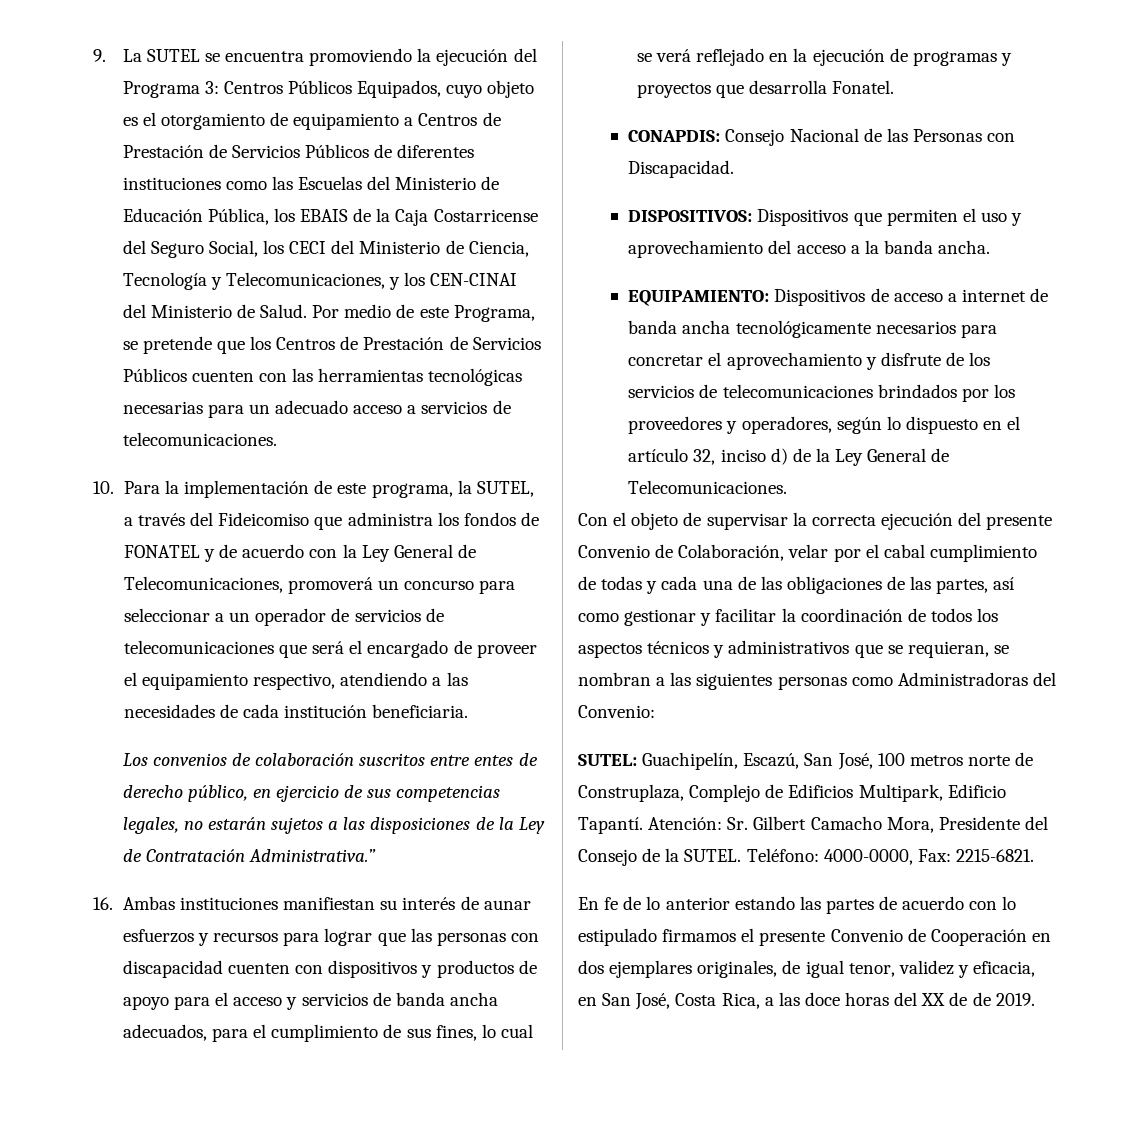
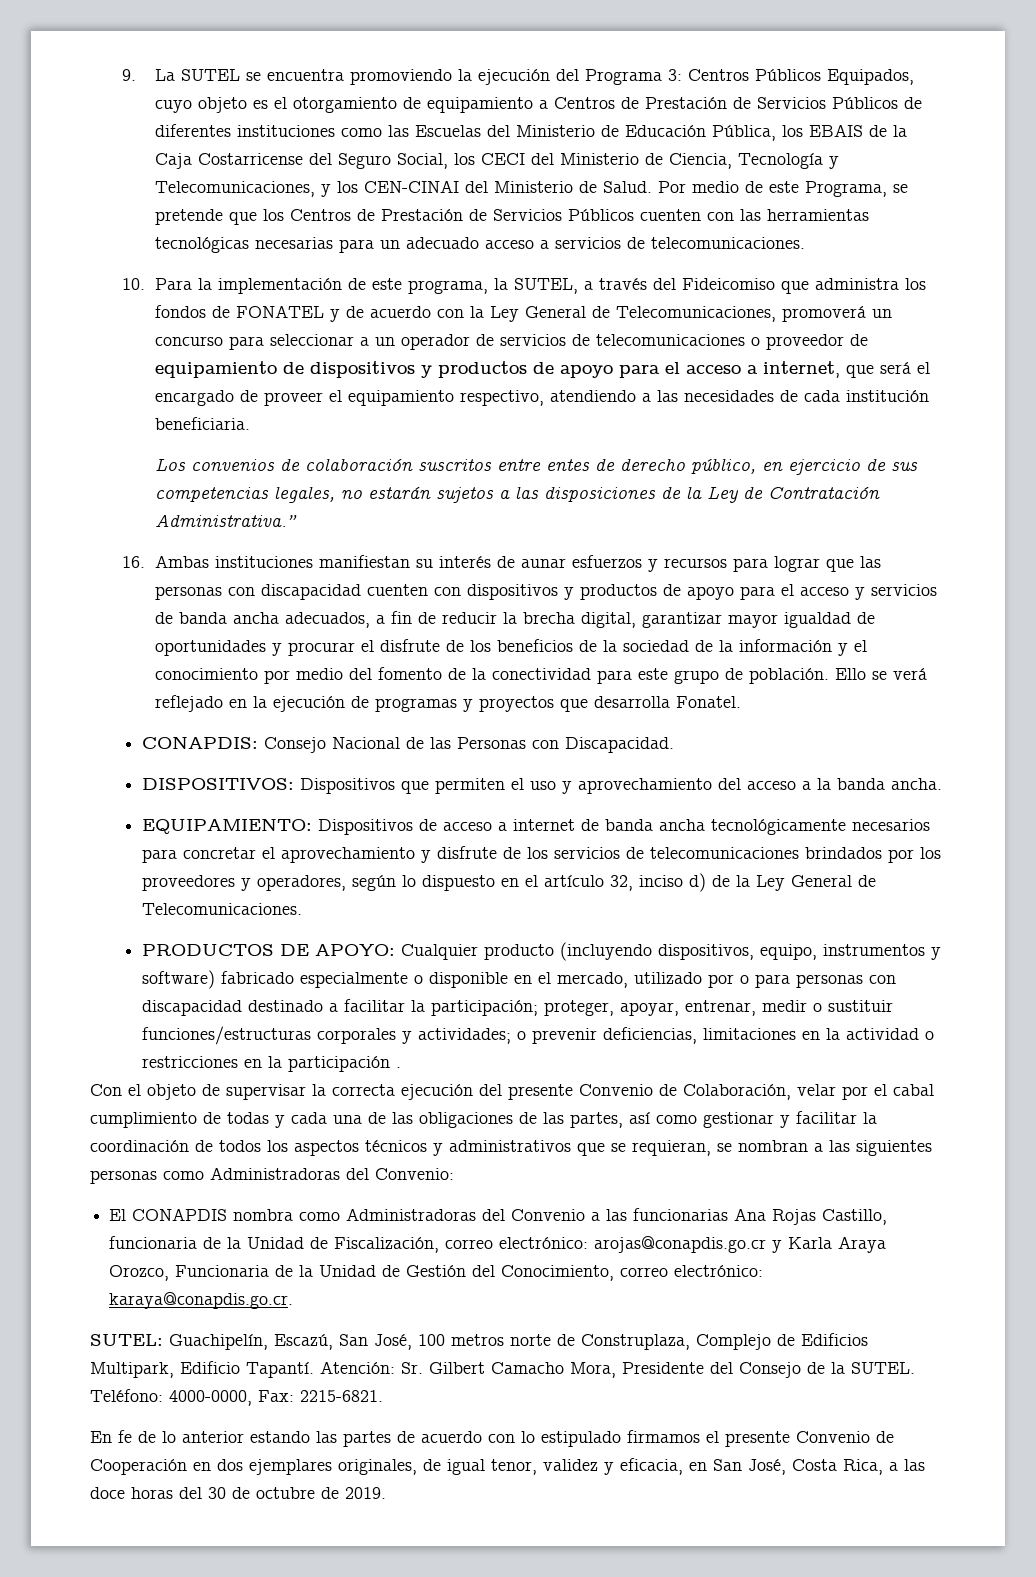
(274, 647) none -> [750,334,868,350] [154,361,840,378] o proveedor de equipamiento de dispositivos y productos de apoyo para el acceso a internet,
[211,1024,533,1042] para el cumplimiento de sus fines, lo cual -> [375,611,875,628] [154,639,867,656] [154,667,866,684] a fin de reducir la brecha digital, garantizar mayor igualdad de oportunidades y procurar el disfrute de los beneficios de la sociedad de la información y el conocimiento por medio del fomento de la conectividad para este grupo de población. Ello
(788, 487) none -> [141,942,941,961] [141,970,896,989] [141,999,893,1016] [141,1026,934,1045] [141,1056,401,1072] // PRODUCTOS DE APOYO: Cualquier producto (incluyendo dispositivos, equipo, instrumentos y software) fabricado especialmente o disponible en el mercado, utilizado por o para personas con discapacidad destinado a facilitar la participación; proteger, apoyar, entrenar, medir o sustituir funciones/estructuras corporales y actividades; o prevenir deficiencias, limitaciones en la actividad o restricciones en la participación .
(655, 711) none -> [109,1208,888,1225] [109,1236,887,1253] [109,1265,764,1281] [109,1292,294,1309] // El CONAPDIS nombra como Administradoras del Convenio a las funcionarias Ana Rojas Castillo, funcionaria de la Unidad de Fiscalización, correo electrónico: arojas@conapdis.go.cr y Karla Araya Orozco, Funcionaria de la Unidad de Gestión del Conocimiento, correo electrónico: karaya@conapdis.go.cr.
[921,992,968,1006] XX de -> [208,1487,315,1499] 30 de octubre

